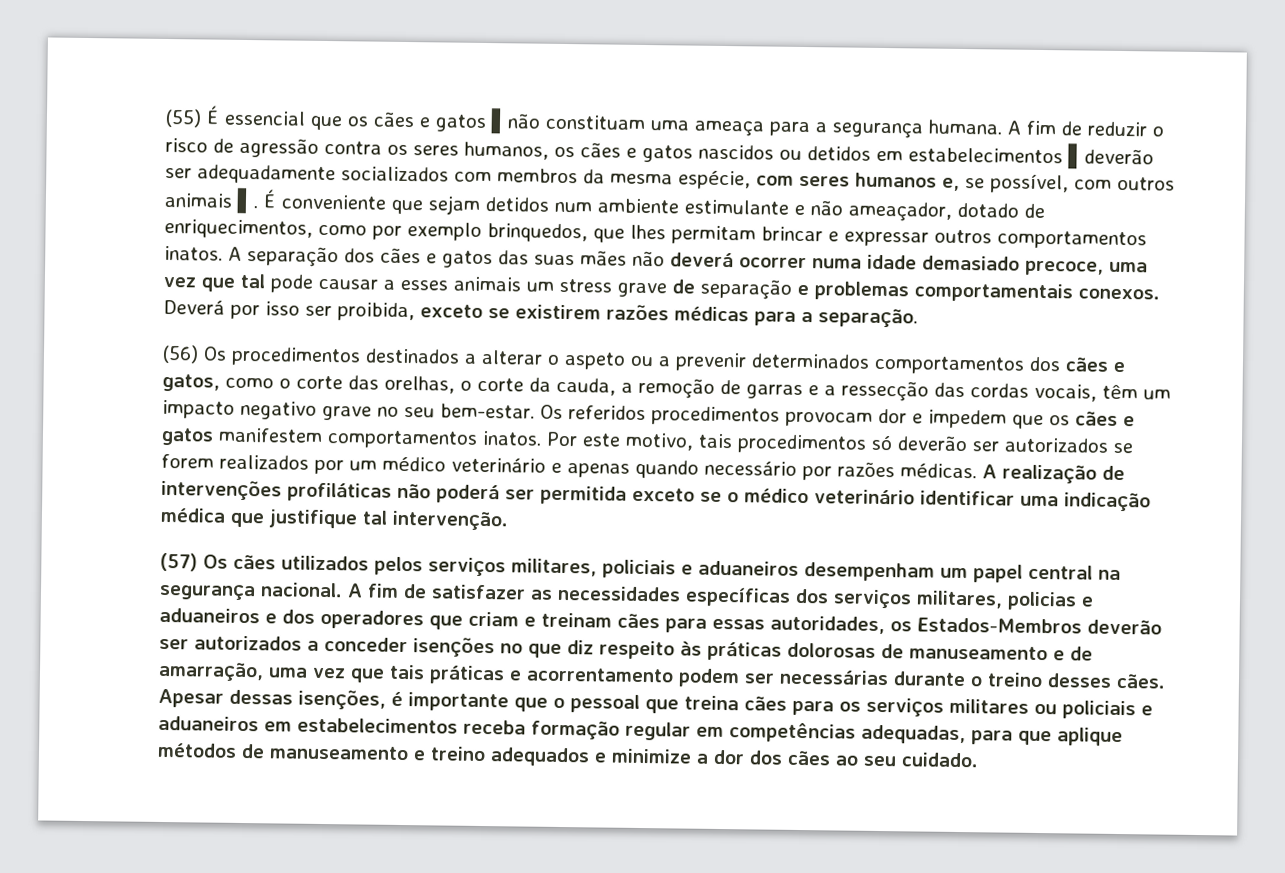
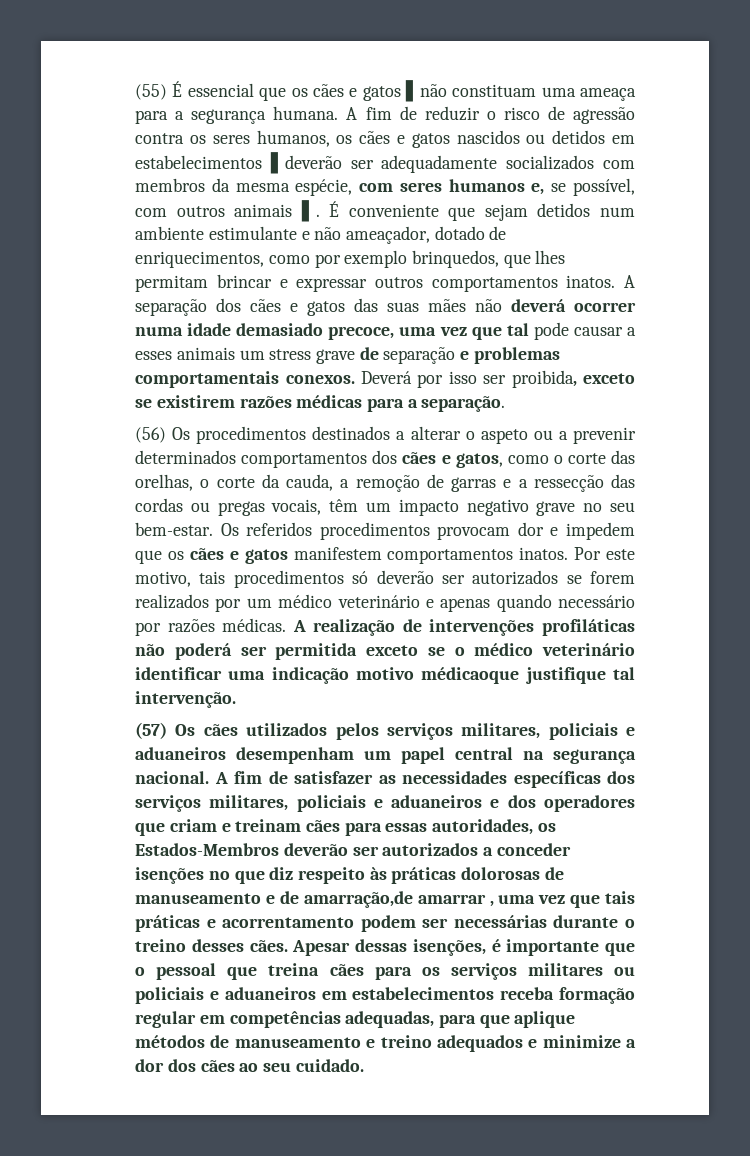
(1029, 390) none -> [190,501,265,516] ou pregas
[159,507,265,528] médica que -> [356,667,520,684] motivo médicaoque
[1006,591,1077,611] policias -> [296,795,366,812] policiais
[157,661,264,682] amarração, -> [303,891,494,908] amarração,de amarrar ,

